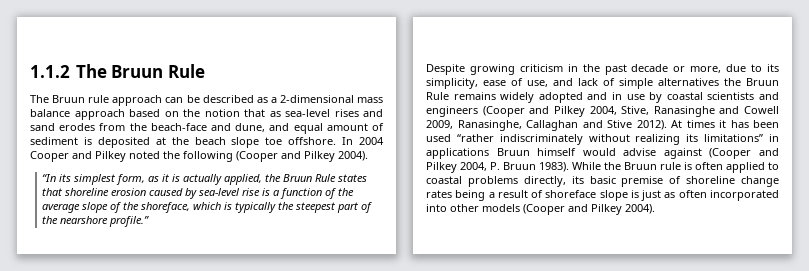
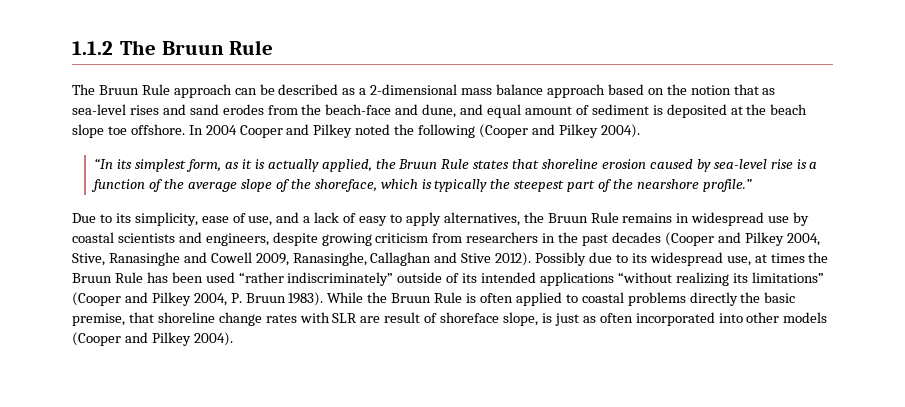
[88,95,110,103] rule -> [141,84,170,95] Rule
[426,64,747,75] Despite growing criticism in the past decade or more, due -> [72,213,96,223] Due
(573, 82) none -> [303,216,311,223] a
[619,78,779,89] [426,92,622,103] simple alternatives the Bruun Rule remains widely adopted and in -> [359,212,765,226] easy to apply alternatives, the Bruun Rule remains in widespread
[426,106,478,117] engineers -> [205,232,661,246] engineers, despite growing criticism from researchers in the past decades
[671,120,779,128] [426,134,779,145] [426,148,702,159] At times it has been used “rather indiscriminately without realizing its limitations” in applications Bruun himself would advise against -> [535,252,829,266] [72,272,824,286] Possibly due to its widespread use, at times the Bruun Rule has been used “rather indiscriminately” outside of its intended applications “without realizing its limitations”
[660,162,681,170] rule -> [434,292,463,303] Rule
[523,176,779,187] [426,190,495,201] directly, its basic premise of shoreline change rates being a -> [689,292,796,306] [72,312,381,326] directly the basic premise, that shoreline change rates with SLR are
[599,190,628,201] slope -> [503,312,539,326] slope,

